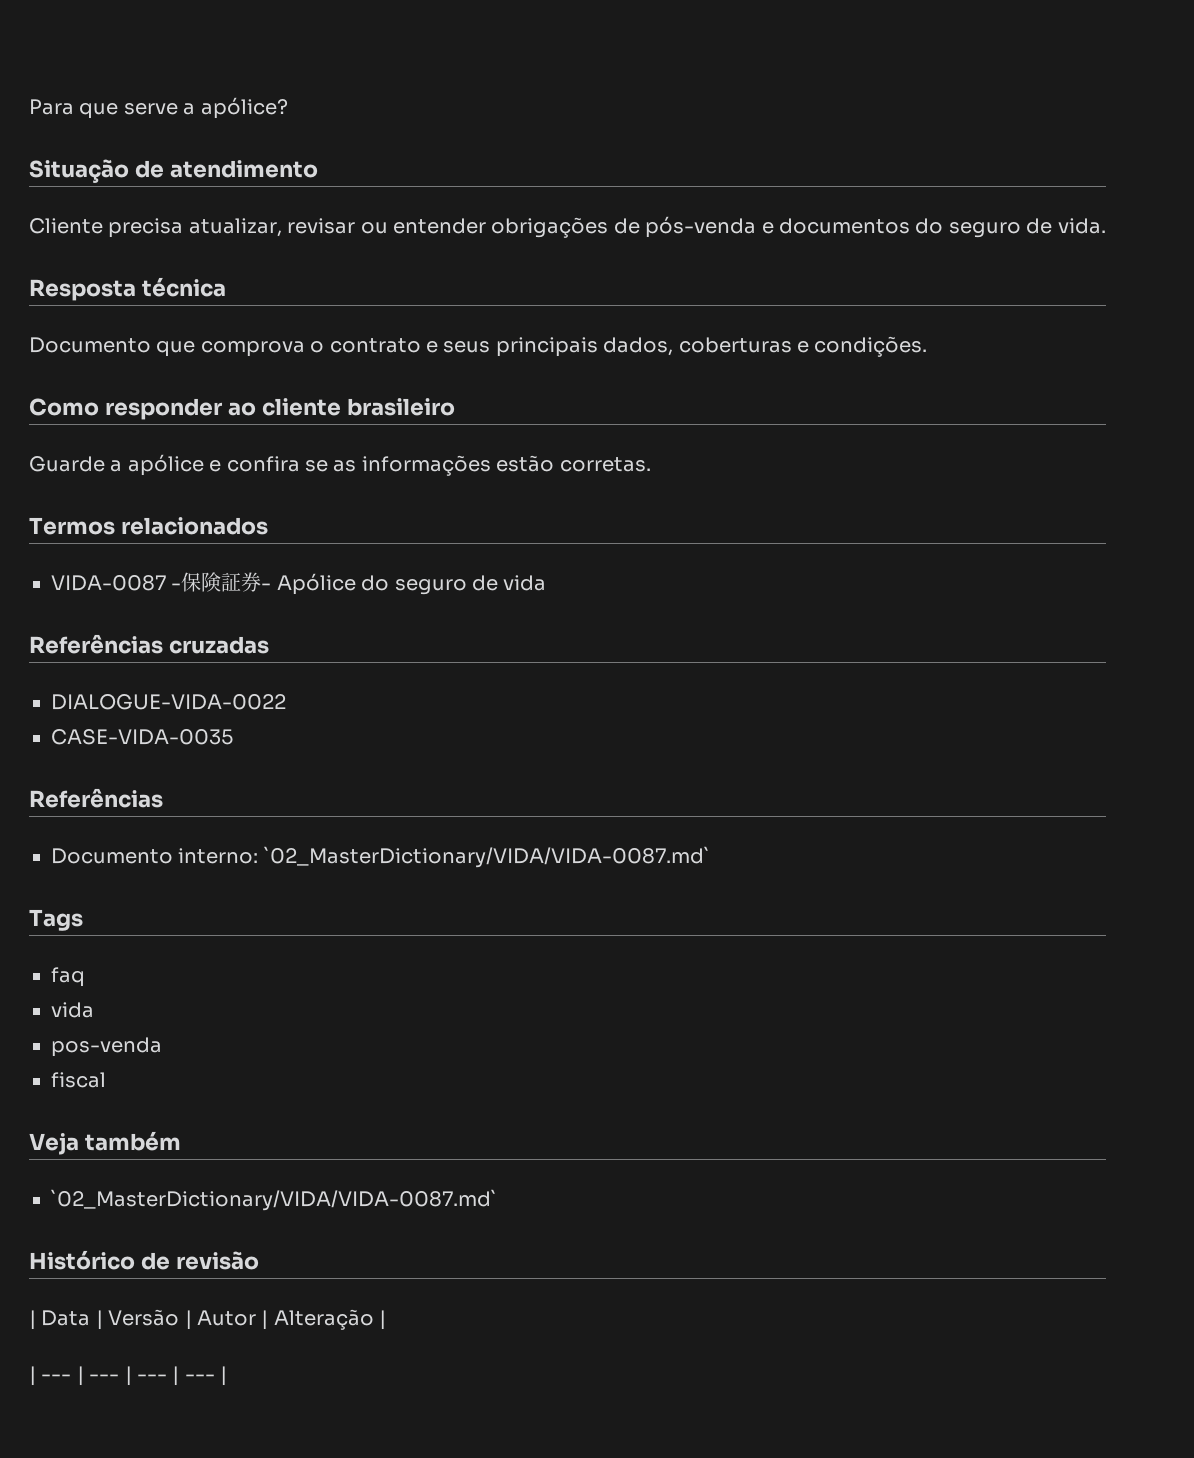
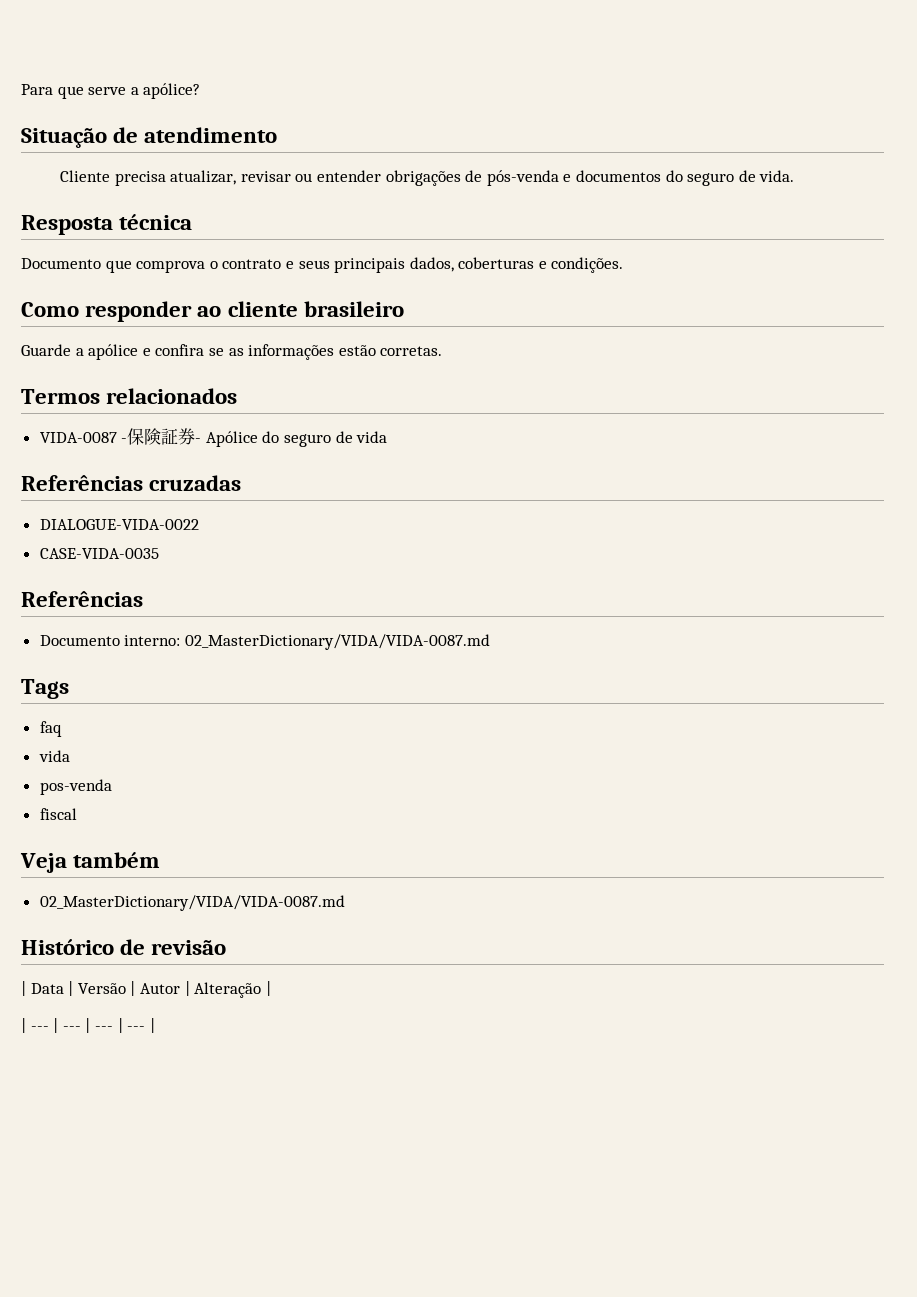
[263,846,710,868] `02_MasterDictionary/VIDA/VIDA-0087.md` -> [184,634,490,650] 02_MasterDictionary/VIDA/VIDA-0087.md
[51,1189,497,1211] `02_MasterDictionary/VIDA/VIDA-0087.md` -> [39,895,345,911] 02_MasterDictionary/VIDA/VIDA-0087.md

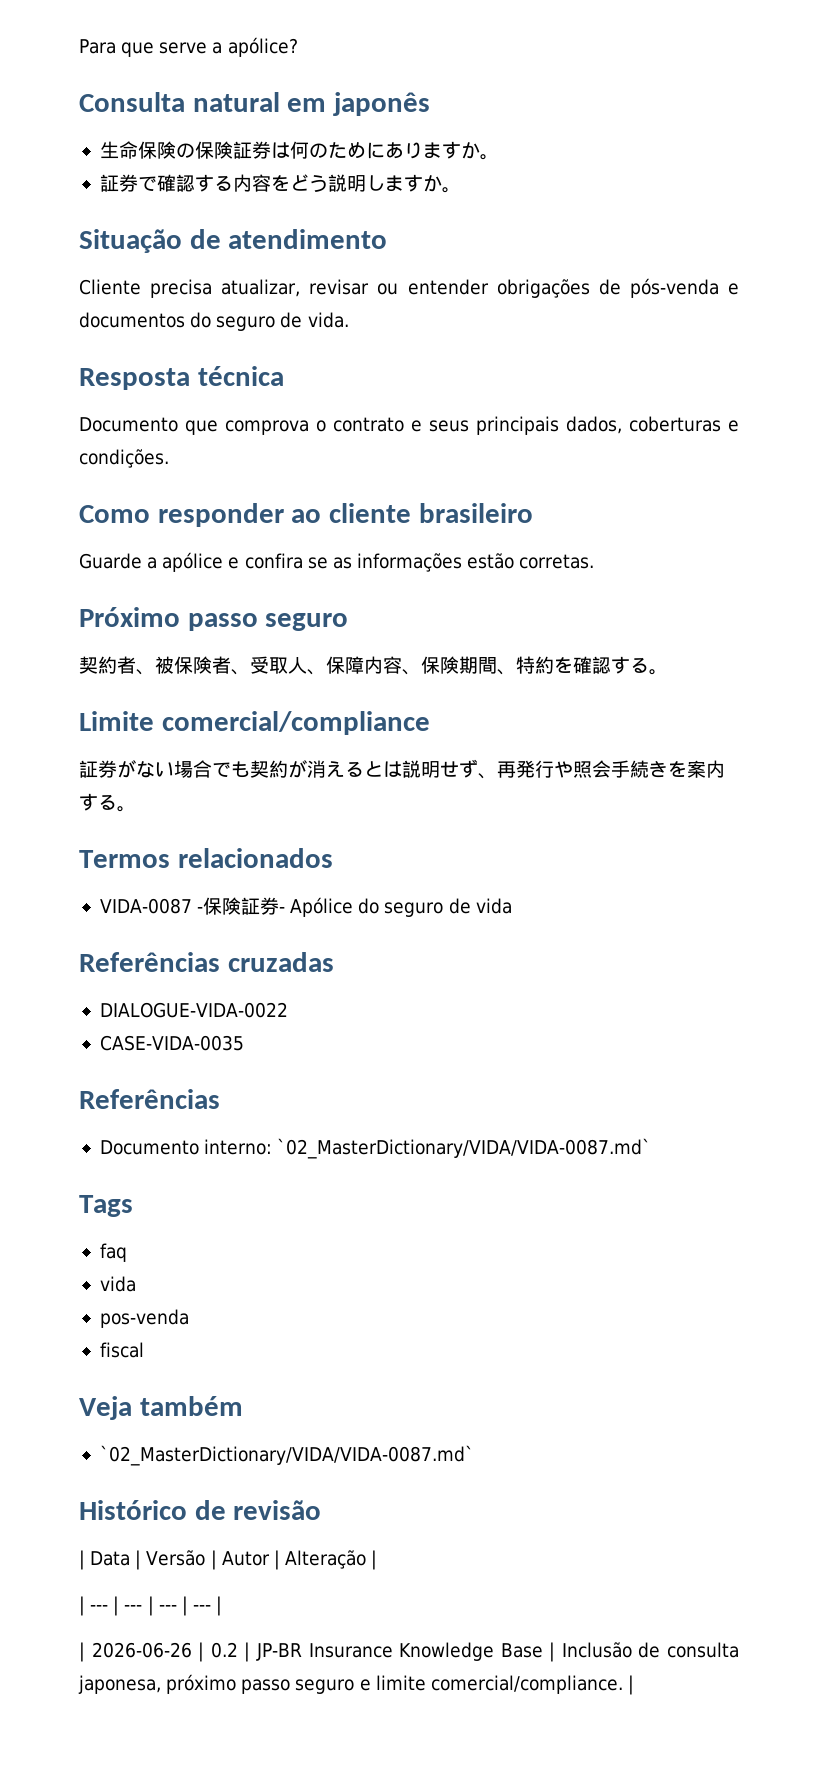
(201, 91) none -> [79,92,431,116] [99,141,499,160] [99,174,461,193] // Consulta natural em japonês // 生命保険の保険証券は何のためにありますか。 // 証券で確認する内容をどう説明しますか。
(443, 351) none -> [79,607,349,631] [79,656,668,675] [79,711,430,735] [79,759,725,779] [79,793,136,812] // Próximo passo seguro // 契約者、被保険者、受取人、保障内容、保険期間、特約を確認する。 // Limite comercial/compliance // 証券がない場合でも契約が消えるとは説明せず、再発行や照会手続きを案内する。
[184,634,490,650] 02_MasterDictionary/VIDA/VIDA-0087.md -> [277,1138,652,1159] `02_MasterDictionary/VIDA/VIDA-0087.md`
[39,895,345,911] 02_MasterDictionary/VIDA/VIDA-0087.md -> [99,1445,474,1466] `02_MasterDictionary/VIDA/VIDA-0087.md`
(155, 1025) none -> [79,1642,740,1662] [78,1674,634,1695] // | 2026-06-26 | 0.2 | JP-BR Insurance Knowledge Base | Inclusão de consulta japonesa, próximo passo seguro e limite comercial/compliance. |

